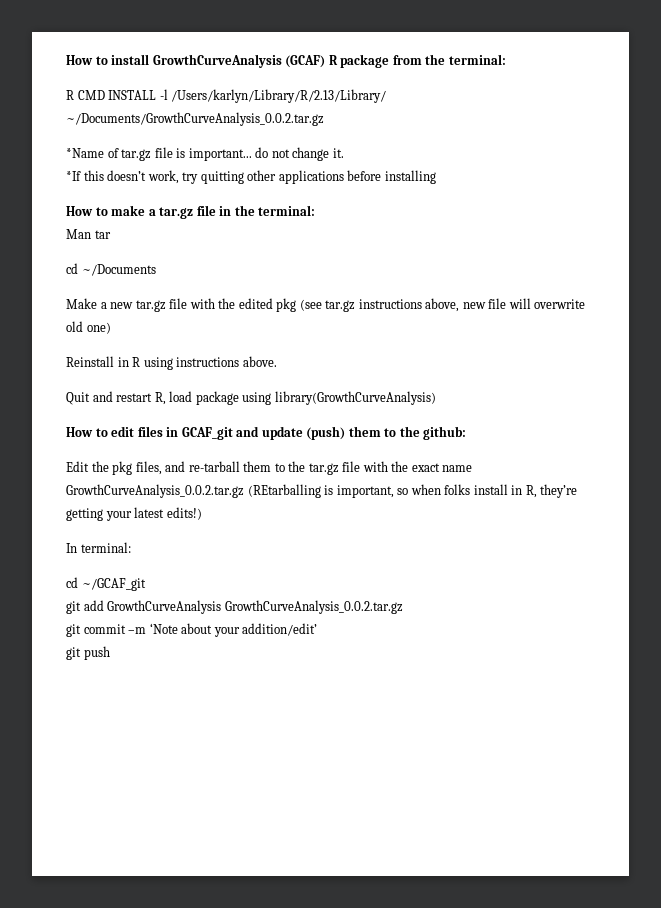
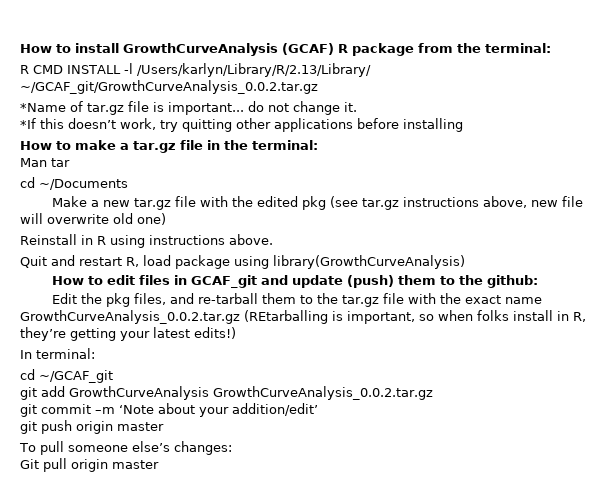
[66,112,324,126] ~/Documents/GrowthCurveAnalysis_0.0.2.tar.gz -> [20,80,318,94] ~/GCAF_git/GrowthCurveAnalysis_0.0.2.tar.gz
(110, 653) none -> [76,421,164,434] [19,441,232,455] [20,458,159,472] origin master // To pull someone else’s changes: // Git pull origin master

